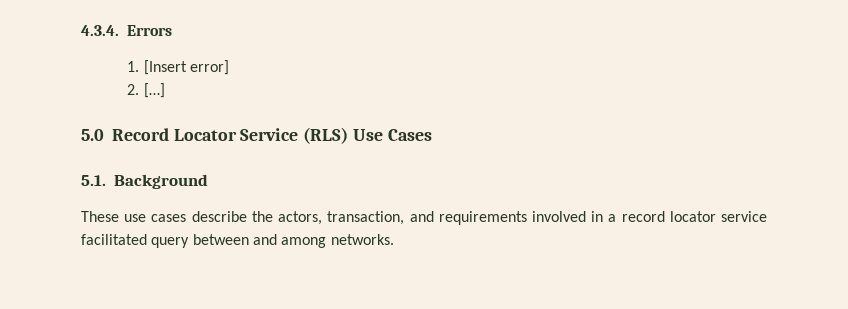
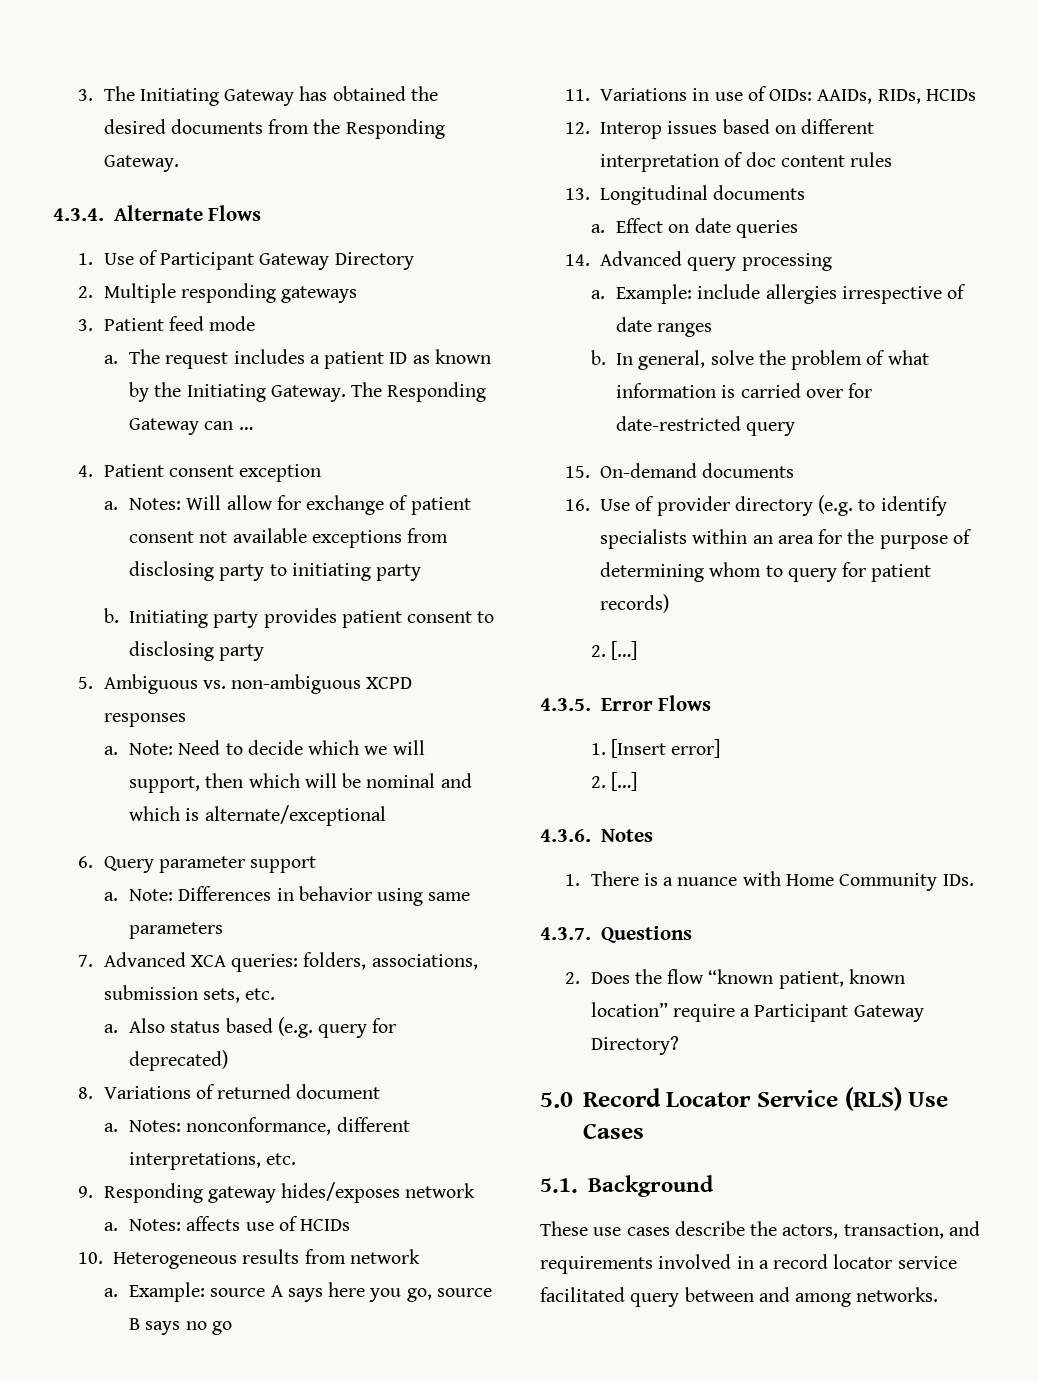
[81,25,172,36] 4.3.4. Errors -> [78,86,439,106] [103,119,445,139] [103,155,179,172] [53,205,262,221] [78,250,414,270] [78,283,358,303] [78,316,256,331] [103,349,491,369] [129,382,487,402] [129,418,253,435] [78,464,322,482] [103,495,471,515] [129,528,449,548] [129,561,422,581] [103,608,495,628] [129,641,265,661] [78,674,413,694] [103,713,186,727] [103,740,425,755] [129,773,472,793] [129,805,386,826] [78,856,317,873] [103,886,471,906] [129,922,224,939] [78,952,478,972] [103,985,276,1003] [103,1017,397,1038] [129,1050,229,1071] [78,1084,381,1099] [103,1117,410,1135] [129,1152,297,1170] [78,1182,476,1203] [103,1216,351,1231] [78,1249,420,1269] [103,1282,492,1302] [129,1318,232,1335] [565,86,976,104] [565,119,875,139] [600,152,893,172] [565,185,806,205] [590,218,798,238] [565,251,832,271] [590,284,967,304] [616,317,713,337] [590,350,929,370] [616,383,873,398] [616,416,796,436] [565,463,795,478] [565,495,947,516] [600,529,972,549] [600,562,932,582] [600,594,670,613] [590,641,637,660] [540,695,712,711] 3. The Initiating Gateway has obtained the desired documents from the Responding Gateway. // 4.3.4. Alternate Flows // 1. Use of Participant Gateway Directory // 2. Multiple responding gateways // 3. Patient feed mode // a. The request includes a patient ID as known by the Initiating Gateway. The Responding Gateway can … // 4. Patient consent exception // a. Notes: Will allow for exchange of patient consent not available exceptions from disclosing party to initiating party // b. Initiating party provides patient consent to disclosing party // 5. Ambiguous vs. non-ambiguous XCPD responses // a. Note: Need to decide which we will support, then which will be nominal and which is alternate/exceptional // 6. Query parameter support // a. Note: Differences in behavior using same parameters // 7. Advanced XCA queries: folders, associations, submission sets, etc. // a. Also status based (e.g. query for deprecated) // 8. Variations of returned document // a. Notes: nonconformance, different interpretations, etc. // 9. Responding gateway hides/exposes network // a. Notes: affects use of HCIDs // 10. Heterogeneous results from network // a. Example: source A says here you go, source B says no go // 11. Variations in use of OIDs: AAIDs, RIDs, HCIDs // 12. Interop issues based on different interpretation of doc content rules // 13. Longitudinal documents // a. Effect on date queries // 14. Advanced query processing // a. Example: include allergies irrespective of date ranges // b. In general, solve the problem of what information is carried over for date-restricted query // 15. On-demand documents // 16. Use of provider directory (e.g. to identify specialists within an area for the purpose of determining whom to query for patient records) // 2. […] // 4.3.5. Error Flows
(165, 90) none -> [540,829,653,842] [565,871,974,891] [540,926,692,943] [565,969,906,989] [590,1002,924,1022] [590,1036,679,1055] // 4.3.6. Notes // 1. There is a nuance with Home Community IDs. // 4.3.7. Questions // 2. Does the flow “known patient, known location” require a Participant Gateway Directory?

